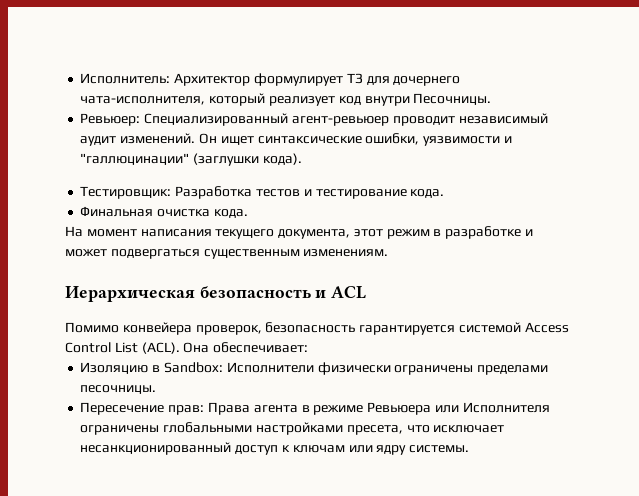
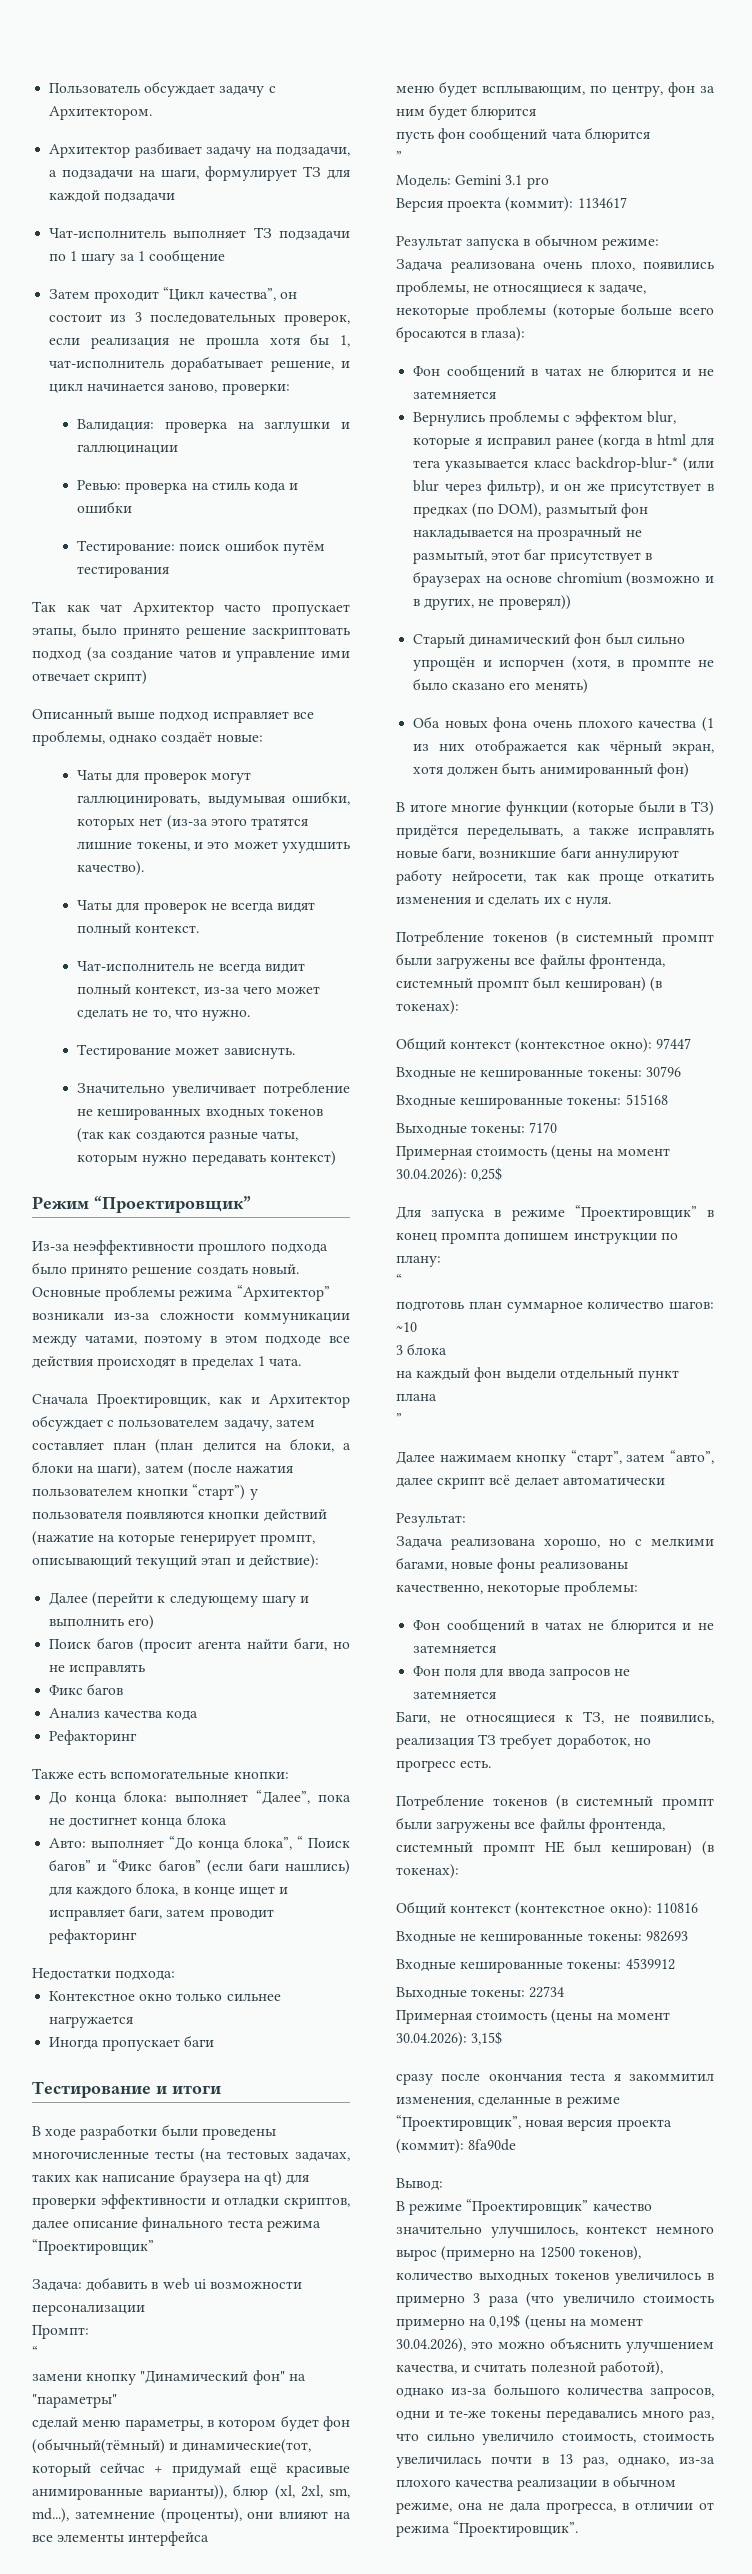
[80,73,461,86] [80,93,492,106] [80,113,548,126] [80,133,512,146] [80,153,302,166] [80,186,445,199] [80,206,248,218] [65,226,534,239] [65,249,389,259] [65,286,367,302] [65,322,569,335] [65,342,309,354] [80,362,549,375] [80,385,157,394] [80,402,550,415] [80,422,505,435] [80,442,470,455] Исполнитель: Архитектор формулирует ТЗ для дочернего чата-исполнителя, который реализует код внутри Песочницы. // Ревьюер: Специализированный агент-ревьюер проводит независимый аудит изменений. Он ищет синтаксические ошибки, уязвимости и "галлюцинации" (заглушки кода). // Тестировщик: Разработка тестов и тестирование кода. // Финальная очистка кода. // На момент написания текущего документа, этот режим в разработке и может подвергаться существенным изменениям. // Иерархическая безопасность и ACL // Помимо конвейера проверок, безопасность гарантируется системой Access Control List (ACL). Она обеспечивает: // Изоляцию в Sandbox: Исполнители физически ограничены пределами песочницы. // Пересечение прав: Права агента в режиме Ревьюера или Исполнителя ограничены глобальными настройками пресета, что исключает несанкционированный доступ к ключам или ядру системы. -> [49,81,276,97] [49,106,153,120] [49,142,350,158] [49,166,350,181] [49,190,176,203] [49,227,350,241] [49,249,225,265] [49,287,297,303] [49,312,350,326] [49,333,350,349] [49,356,350,372] [49,383,290,395] [77,419,350,433] [77,444,179,455] [77,480,299,494] [77,501,133,514] [77,539,325,555] [77,566,170,578] [32,601,350,616] [32,623,350,639] [32,647,350,662] [32,670,148,685] [32,709,314,723] [32,730,263,746] [77,770,251,784] [77,791,350,807] [77,815,308,830] [77,841,350,853] [77,861,145,876] [77,900,316,914] [77,923,200,933] [77,961,305,974] [77,984,320,996] [77,1009,250,1021] [77,1044,295,1059] [77,1081,350,1097] [77,1108,323,1120] [77,1128,298,1143] [77,1151,336,1166] [32,1196,251,1213] [32,1240,328,1255] [32,1262,299,1278] [32,1285,330,1301] [32,1312,350,1324] [32,1335,350,1347] [32,1356,301,1370] [32,1394,350,1408] [32,1415,315,1431] [32,1438,351,1454] [32,1461,293,1477] [32,1484,258,1500] [32,1509,327,1522] [32,1531,315,1546] [32,1554,319,1569] [49,1592,309,1607] [49,1615,155,1630] [49,1637,350,1653] [49,1664,146,1676] [49,1683,124,1695] [49,1708,199,1721] [49,1730,138,1745] [32,1768,289,1779] [49,1790,351,1805] [49,1813,227,1828] [49,1836,350,1851] [49,1859,350,1875] [49,1882,289,1897] [49,1905,274,1921] [49,1929,138,1944] [32,1968,176,1981] [49,1991,281,2001] [49,2016,134,2028] [49,2035,215,2051] [32,2081,222,2098] [32,2124,276,2140] [32,2148,350,2163] [32,2170,310,2186] [32,2194,350,2209] [32,2217,321,2232] [32,2239,154,2255] [32,2277,302,2292] [32,2304,145,2316] [32,2325,89,2339] [32,2346,38,2358] [32,2370,306,2385] [32,2394,117,2408] [32,2415,350,2431] [32,2438,312,2454] [32,2463,350,2477] [32,2484,350,2500] [32,2508,352,2523] [32,2531,210,2546] [396,81,715,97] [396,104,537,120] [396,127,650,143] [396,151,402,162] [396,175,549,189] [396,197,627,212] [396,234,659,250] [396,259,714,273] [396,280,646,296] [396,303,714,319] [396,326,526,342] [413,364,714,380] [413,391,497,399] [413,410,676,426] [413,434,714,449] [413,457,714,472] [413,480,714,495] [413,503,648,518] [413,527,642,541] [413,548,652,564] [413,571,714,587] [413,595,571,610] [413,632,685,648] [413,656,714,671] [413,678,588,694] [413,716,714,732] [413,739,714,755] [413,762,689,778] [396,800,714,816] [396,825,714,839] [396,846,679,862] [396,869,714,885] [396,896,611,908] [396,930,714,946] [396,953,665,969] [396,976,662,992] [396,1000,459,1015] [396,1037,691,1053] [396,1066,681,1081] [396,1094,668,1109] [396,1122,558,1136] [396,1145,670,1160] [396,1167,503,1183] [396,1205,714,1221] [396,1232,678,1244] [396,1256,441,1267] [396,1274,402,1286] [396,1301,714,1313] [396,1322,417,1332] [396,1343,448,1355] [396,1367,679,1382] [396,1394,437,1401] [396,1413,402,1424] [396,1450,714,1466] [396,1475,665,1489] [396,1513,466,1527] [396,1536,714,1550] [396,1557,628,1573] [396,1580,639,1596] [413,1618,714,1634] [413,1645,497,1653] [413,1666,630,1680] [413,1691,497,1699] [396,1711,714,1725] [396,1733,651,1749] [396,1760,492,1772] [396,1794,714,1810] [396,1817,665,1833] [396,1840,714,1856] [396,1864,459,1879] [396,1901,698,1917] [396,1931,688,1945] [396,1958,675,1973] [396,1986,565,2000] [396,2009,670,2024] [396,2031,503,2047] [396,2073,714,2085] [396,2096,620,2108] [396,2115,672,2131] [396,2139,517,2154] [396,2178,443,2191] [396,2199,652,2215] [396,2226,714,2238] [396,2246,641,2261] [396,2272,714,2284] [396,2292,714,2307] [396,2314,643,2330] [396,2337,714,2353] [396,2360,663,2376] [396,2383,714,2399] [396,2410,714,2422] [396,2433,714,2445] [396,2454,715,2468] [396,2475,676,2491] [396,2502,714,2514] [396,2521,579,2537] Пользователь обсуждает задачу с Архитектором. // Архитектор разбивает задачу на подзадачи, а подзадачи на шаги, формулирует ТЗ для каждой подзадачи // Чат-исполнитель выполняет ТЗ подзадачи по 1 шагу за 1 сообщение // Затем проходит “Цикл качества”, он состоит из 3 последовательных проверок, если реализация не прошла хотя бы 1, чат-исполнитель дорабатывает решение, и цикл начинается заново, проверки: // Валидация: проверка на заглушки и галлюцинации // Ревью: проверка на стиль кода и ошибки // Тестирование: поиск ошибок путём тестирования // Так как чат Архитектор часто пропускает этапы, было принято решение заскриптовать подход (за создание чатов и управление ими отвечает скрипт) // Описанный выше подход исправляет все проблемы, однако создаёт новые: // Чаты для проверок могут галлюцинировать, выдумывая ошибки, которых нет (из-за этого тратятся лишние токены, и это может ухудшить качество). // Чаты для проверок не всегда видят полный контекст. // Чат-исполнитель не всегда видит полный контекст, из-за чего может сделать не то, что нужно. // Тестирование может зависнуть. // Значительно увеличивает потребление не кешированных входных токенов (так как создаются разные чаты, которым нужно передавать контекст) // Режим “Проектировщик” // Из-за неэффективности прошлого подхода было принято решение создать новый. Основные проблемы режима “Архитектор” возникали из-за сложности коммуникации между чатами, поэтому в этом подходе все действия происходят в пределах 1 чата. // Сначала Проектировщик, как и Архитектор обсуждает с пользователем задачу, затем составляет план (план делится на блоки, а блоки на шаги), затем (после нажатия пользователем кнопки “старт”) у пользователя появляются кнопки действий (нажатие на которые генерирует промпт, описывающий текущий этап и действие): // Далее (перейти к следующему шагу и выполнить его) // Поиск багов (просит агента найти баги, но не исправлять // Фикс багов // Анализ качества кода // Рефакторинг // Также есть вспомогательные кнопки: // До конца блока: выполняет “Далее”, пока не достигнет конца блока // Авто: выполняет “До конца блока”, “ Поиск багов” и “Фикс багов” (если баги нашлись) для каждого блока, в конце ищет и исправляет баги, затем проводит рефакторинг // Недостатки подхода: // Контекстное окно только сильнее нагружается // Иногда пропускает баги // Тестирование и итоги // В ходе разработки были проведены многочисленные тесты (на тестовых задачах, таких как написание браузера на qt) для проверки эффективности и отладки скриптов, далее описание финального теста режима “Проектировщик” // Задача: добавить в web ui возможности персонализации // Промпт: // “ // замени кнопку "Динамический фон" на "параметры" // сделай меню параметры, в котором будет фон (обычный(тёмный) и динамические(тот, который сейчас + придумай ещё красивые анимированные варианты)), блюр (xl, 2xl, sm, md...), затемнение (проценты), они влияют на все элементы интерфейса // меню будет всплывающим, по центру, фон за ним будет блюрится // пусть фон сообщений чата блюрится // ” // Модель: Gemini 3.1 pro // Версия проекта (коммит): 1134617 // Результат запуска в обычном режиме: // Задача реализована очень плохо, появились проблемы, не относящиеся к задаче, некоторые проблемы (которые больше всего бросаются в глаза): // Фон сообщений в чатах не блюрится и не затемняется // Вернулись проблемы с эффектом blur, которые я исправил ранее (когда в html для тега указывается класс backdrop-blur-* (или blur через фильтр), и он же присутствует в предках (по DOM), размытый фон накладывается на прозрачный не размытый, этот баг присутствует в браузерах на основе chromium (возможно и в других, не проверял)) // Старый динамический фон был сильно упрощён и испорчен (хотя, в промпте не было сказано его менять) // Оба новых фона очень плохого качества (1 из них отображается как чёрный экран, хотя должен быть анимированный фон) // В итоге многие функции (которые были в ТЗ) придётся переделывать, а также исправлять новые баги, возникшие баги аннулируют работу нейросети, так как проще откатить изменения и сделать их с нуля. // Потребление токенов (в системный промпт были загружены все файлы фронтенда, системный промпт был кеширован) (в токенах): // Общий контекст (контекстное окно): 97447 // Входные не кешированные токены: 30796 // Входные кешированные токены: 515168 // Выходные токены: 7170 // Примерная стоимость (цены на момент 30.04.2026): 0,25$ // Для запуска в режиме “Проектировщик” в конец промпта допишем инструкции по плану: // “ // подготовь план суммарное количество шагов: ~10 // 3 блока // на каждый фон выдели отдельный пункт плана // ” // Далее нажимаем кнопку “старт”, затем “авто”, далее скрипт всё делает автоматически // Результат: // Задача реализована хорошо, но с мелкими багами, новые фоны реализованы качественно, некоторые проблемы: // Фон сообщений в чатах не блюрится и не затемняется // Фон поля для ввода запросов не затемняется // Баги, не относящиеся к ТЗ, не появились, реализация ТЗ требует доработок, но прогресс есть. // Потребление токенов (в системный промпт были загружены все файлы фронтенда, системный промпт НЕ был кеширован) (в токенах): // Общий контекст (контекстное окно): 110816 // Входные не кешированные токены: 982693 // Входные кешированные токены: 4539912 // Выходные токены: 22734 // Примерная стоимость (цены на момент 30.04.2026): 3,15$ // сразу после окончания теста я закоммитил изменения, сделанные в режиме “Проектировщик”, новая версия проекта (коммит): 8fa90de // Вывод: // В режиме “Проектировщик” качество значительно улучшилось, контекст немного вырос (примерно на 12500 токенов), количество выходных токенов увеличилось в примерно 3 раза (что увеличило стоимость примерно на 0,19$ (цены на момент 30.04.2026), это можно объяснить улучшением качества, и считать полезной работой), однако из-за большого количества запросов, одни и те-же токены передавались много раз, что сильно увеличило стоимость, стоимость увеличилась почти в 13 раз, однако, из-за плохого качества реализации в обычном режиме, она не дала прогресса, в отличии от режима “Проектировщик”.

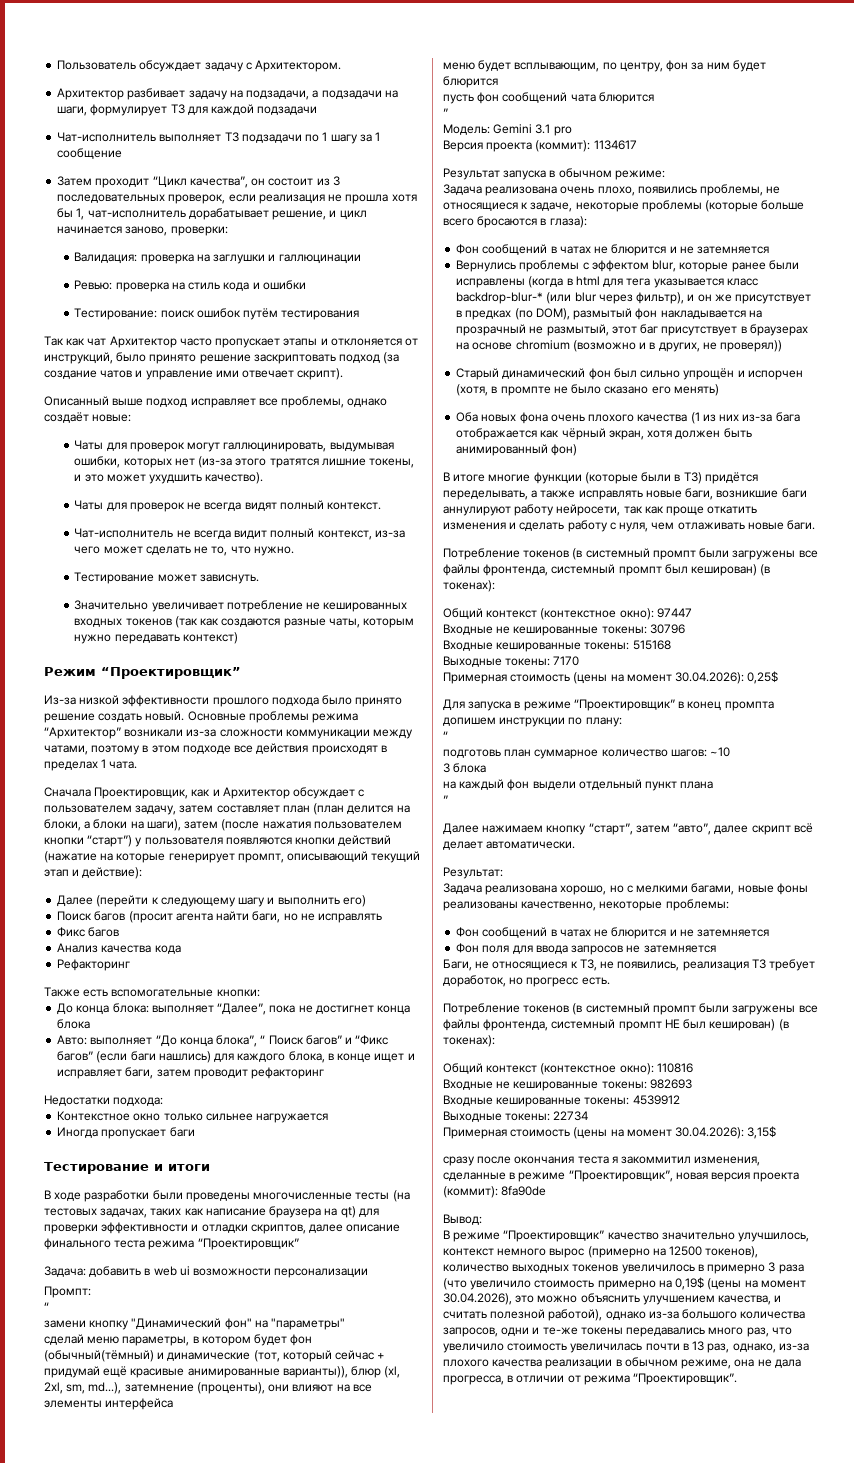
[32,627,76,637] этапы, -> [283,338,419,346] [44,352,113,364] этапы и отклоняется от инструкций,
[94,670,148,685] скрипт) -> [297,368,344,380] скрипт).
[73,1240,195,1255] неэффективности -> [79,695,210,707] низкой эффективности
[182,2439,312,2454] динамические(тот, -> [167,1350,280,1362] динамические (тот,
[474,437,594,449] я исправил ранее -> [731,260,799,272] [456,278,526,288] ранее были исправлены
(466, 747) none -> [742,412,800,422] из-за бага
[543,897,611,908] их с нуля. -> [567,520,816,532] работу с нуля, чем отлаживать новые баги.
[562,1477,665,1485] автоматически -> [486,841,576,849] автоматически.
[426,2433,636,2445] сильно увеличило стоимость, -> [443,1343,504,1353] увеличило

